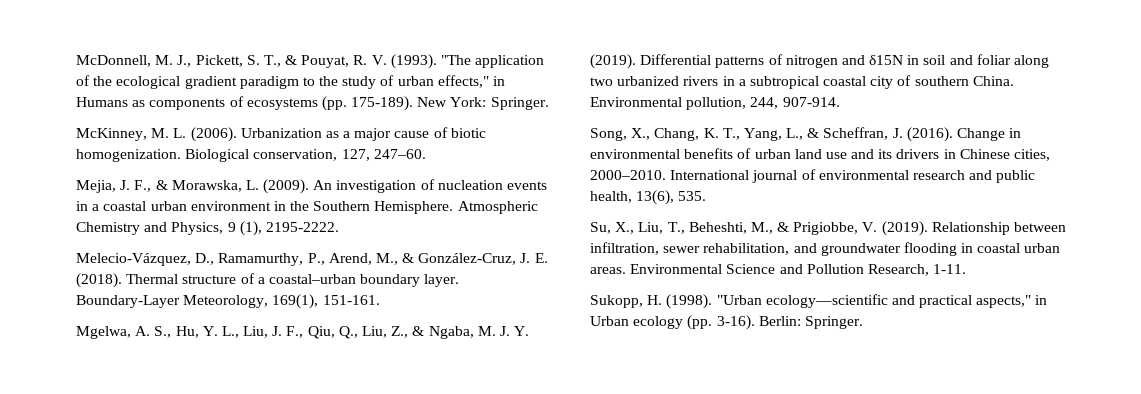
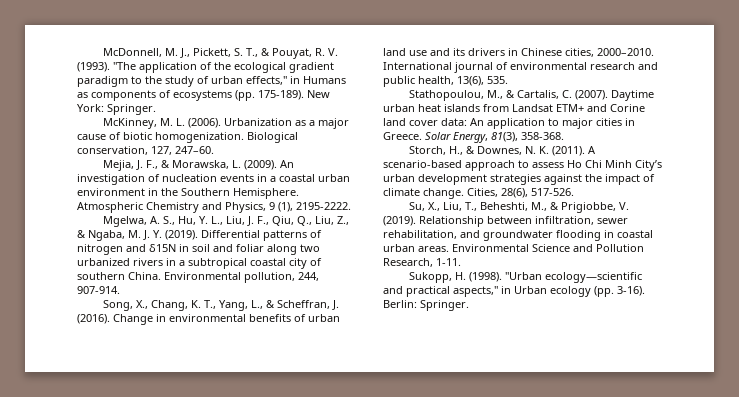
[76,253,548,266] [76,273,460,288] [76,294,380,309] // Melecio-Vázquez, D., Ramamurthy, P., Arend, M., & González-Cruz, J. E. (2018). Thermal structure of a coastal–urban boundary layer. Boundary-Layer Meteorology, 169(1), 151-161. -> (351, 206) none
(707, 196) none -> [408,90,654,101] [383,104,645,112] [383,118,635,129] [383,132,564,143] [408,146,596,156] [383,160,662,171] [383,174,655,185] [383,188,574,199] // Stathopoulou, M., & Cartalis, C. (2007). Daytime urban heat islands from Landsat ETM+ and Corine land cover data: An application to major cities in Greece. Solar Energy, 81(3), 358-368. // Storch, H., & Downes, N. K. (2011). A scenario-based approach to assess Ho Chi Minh City’s urban development strategies against the impact of climate change. Cities, 28(6), 517-526.

